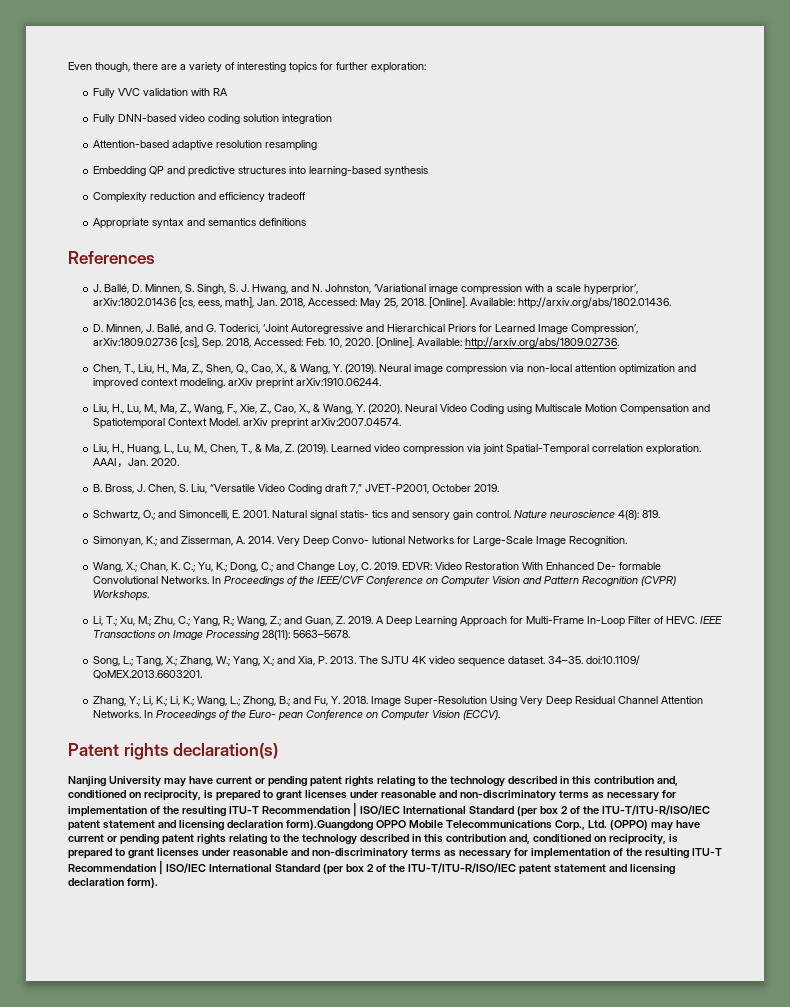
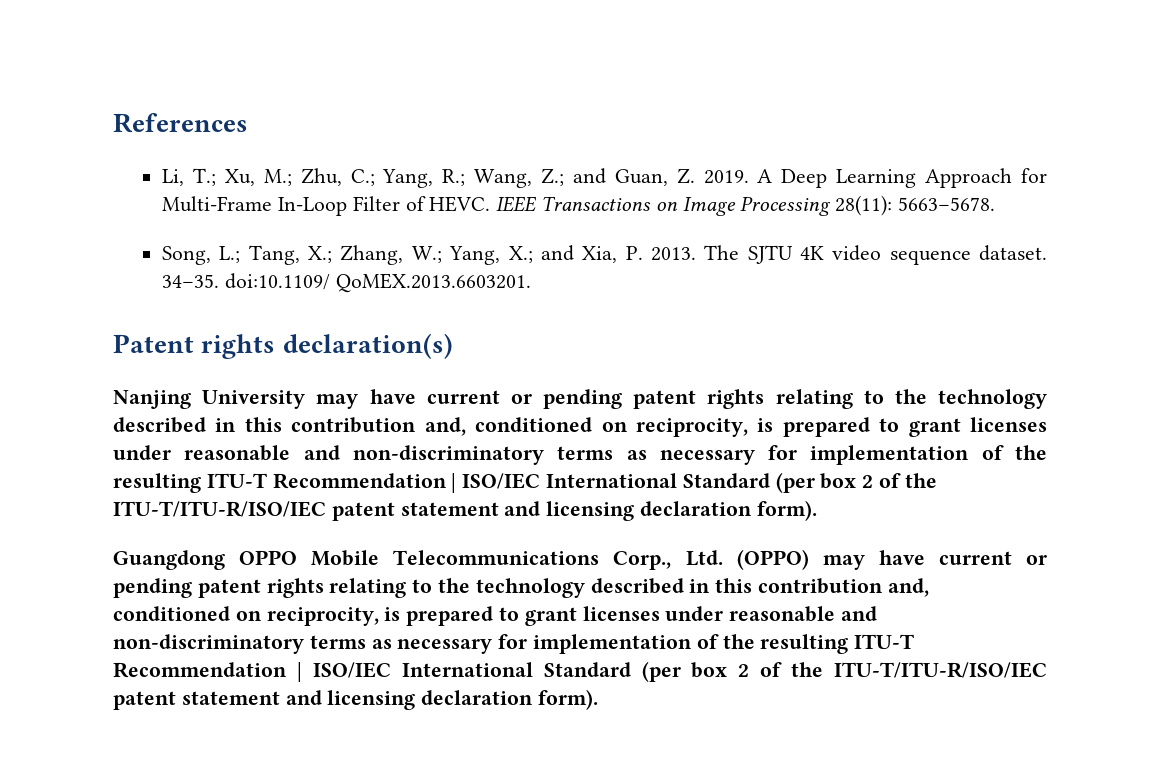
[68,62,426,73] [92,88,228,98] [92,114,332,124] [92,140,317,151] [92,166,428,177] [92,192,306,203] [92,218,306,229] [68,251,155,264] [92,284,638,295] [92,297,671,309] [92,324,638,335] [92,337,619,349] [92,364,696,375] [92,378,381,389] [92,404,710,415] [92,418,401,429] [92,444,701,455] [92,458,179,468] [92,484,499,494] [92,510,660,520] [92,536,627,547] [92,562,661,572] [92,575,676,587] [92,590,149,601] Even though, there are a variety of interesting topics for further exploration: // Fully VVC validation with RA // Fully DNN-based video coding solution integration // Attention-based adaptive resolution resampling // Embedding QP and predictive structures into learning-based synthesis // Complexity reduction and efficiency tradeoff // Appropriate syntax and semantics definitions // References // J. Ballé, D. Minnen, S. Singh, S. J. Hwang, and N. Johnston, ‘Variational image compression with a scale hyperprior’, arXiv:1802.01436 [cs, eess, math], Jan. 2018, Accessed: May 25, 2018. [Online]. Available: http://arxiv.org/abs/1802.01436. // D. Minnen, J. Ballé, and G. Toderici, ‘Joint Autoregressive and Hierarchical Priors for Learned Image Compression’, arXiv:1809.02736 [cs], Sep. 2018, Accessed: Feb. 10, 2020. [Online]. Available: http://arxiv.org/abs/1809.02736. // Chen, T., Liu, H., Ma, Z., Shen, Q., Cao, X., & Wang, Y. (2019). Neural image compression via non-local attention optimization and improved context modeling. arXiv preprint arXiv:1910.06244. // Liu, H., Lu, M., Ma, Z., Wang, F., Xie, Z., Cao, X., & Wang, Y. (2020). Neural Video Coding using Multiscale Motion Compensation and Spatiotemporal Context Model. arXiv preprint arXiv:2007.04574. // Liu, H., Huang, L., Lu, M., Chen, T., & Ma, Z. (2019). Learned video compression via joint Spatial-Temporal correlation exploration. AAAI，Jan. 2020. // B. Bross, J. Chen, S. Liu, “Versatile Video Coding draft 7,” JVET-P2001, October 2019. // Schwartz, O.; and Simoncelli, E. 2001. Natural signal statis- tics and sensory gain control. Nature neuroscience 4(8): 819. // Simonyan, K.; and Zisserman, A. 2014. Very Deep Convo- lutional Networks for Large-Scale Image Recognition. // Wang, X.; Chan, K. C.; Yu, K.; Dong, C.; and Change Loy, C. 2019. EDVR: Video Restoration With Enhanced De- formable Convolutional Networks. In Proceedings of the IEEE/CVF Conference on Computer Vision and Pattern Recognition (CVPR) Workshops. -> [113,113,248,133] References
[92,696,703,707] [92,710,500,721] // Zhang, Y.; Li, K.; Li, K.; Wang, L.; Zhong, B.; and Fu, Y. 2018. Image Super-Resolution Using Very Deep Residual Channel Attention Networks. In Proceedings of the Euro- pean Conference on Computer Vision (ECCV). -> (531, 283) none
[286,820,373,831] form).Guangdong -> [756,500,817,521] [113,550,225,570] form). // Guangdong

